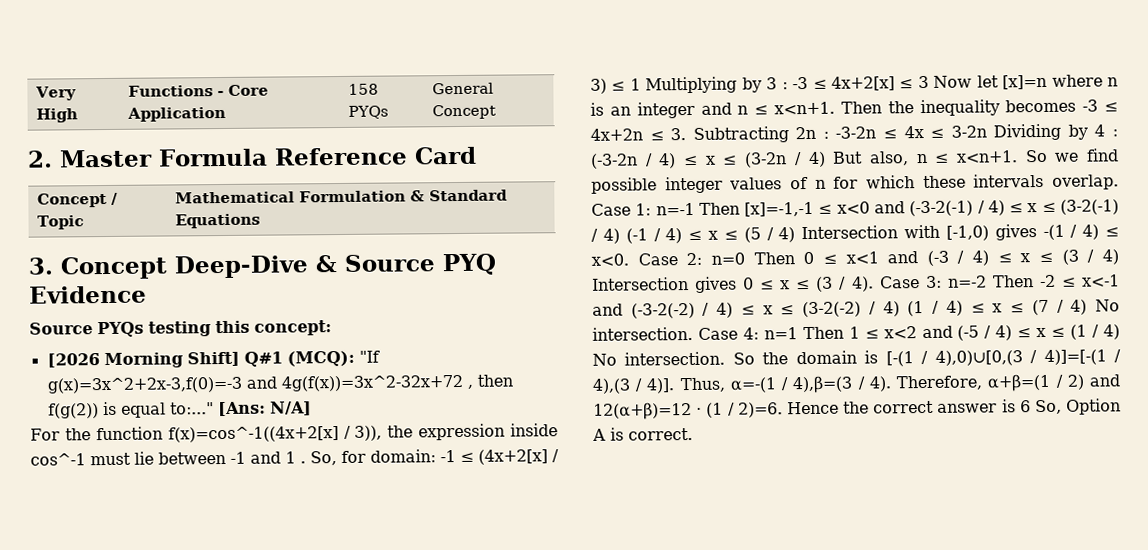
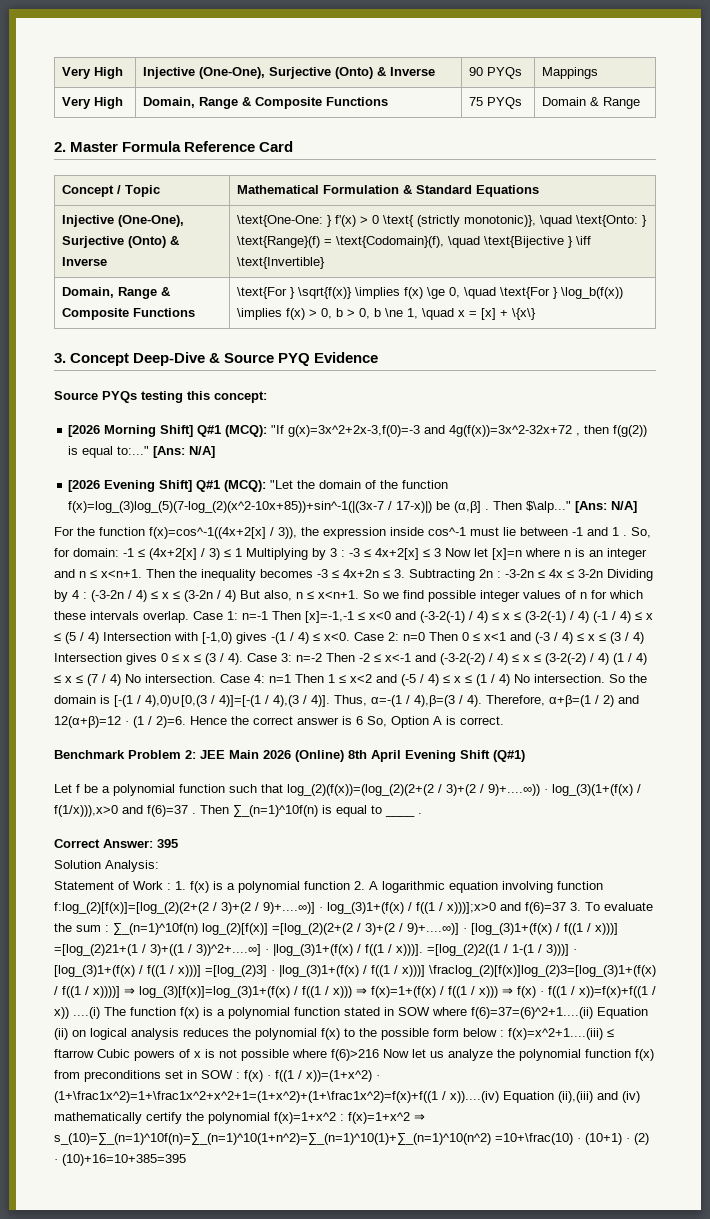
[34,86,77,101] [35,108,78,123] [127,84,269,97] [126,106,226,122] [347,83,379,95] [347,105,389,119] [431,82,494,95] [431,104,496,120] Very High | Functions - Core Application | 158 PYQs | General Concept -> [61,67,123,79] [142,67,435,79] [468,67,522,79] [541,67,598,79] [61,97,123,109] [142,97,388,109] [468,97,522,109] [541,97,640,109] Very High | Injective (One-One), Surjective (Onto) & Inverse | 90 PYQs | Mappings // Very High | Domain, Range & Composite Functions | 75 PYQs | Domain & Range
(260, 221) none -> [61,215,184,227] [61,236,179,248] [61,257,107,266] [236,215,647,227] [236,236,591,248] [236,257,325,269] [61,287,170,299] [61,308,195,320] [236,287,623,299] [236,308,536,320] // Injective (One-One), Surjective (Onto) & Inverse | \text{One-One: } f'(x) > 0 \text{ (strictly monotonic)}, \quad \text{Onto: } \text{Range}(f) = \text{Codomain}(f), \quad \text{Bijective } \iff \text{Invertible} // Domain, Range & Composite Functions | \text{For } \sqrt{f(x)} \implies f(x) \ge 0, \quad \text{For } \log_b(f(x)) \implies f(x) > 0, b > 0, b \ne 1, \quad x = [x] + \{x\}
(312, 408) none -> [68,480,449,492] [68,501,638,513] // [2026 Evening Shift] Q#1 (MCQ): "Let the domain of the function f(x)=log_(3)log_(5)(7-log_(2)(x^2-10x+85))+sin^-1(|(3x-7 / 17-x)|) be (α,β] . Then $\alp..." [Ans: N/A]
(693, 434) none -> [54,750,525,762] [54,784,641,796] [54,805,382,817] [385,814,415,817] [418,813,422,814] [54,839,178,848] [54,860,159,872] [54,881,603,893] [54,902,653,914] [54,923,618,935] [54,944,577,956] [54,965,656,977] [54,986,656,998] [54,1007,648,1019] [54,1028,614,1040] [54,1049,654,1061] [54,1070,380,1082] [54,1091,640,1103] [54,1112,425,1124] [54,1133,649,1145] [54,1154,186,1166] // Benchmark Problem 2: JEE Main 2026 (Online) 8th April Evening Shift (Q#1) // Let f be a polynomial function such that log_(2)(f(x))=(log_(2)(2+(2 / 3)+(2 / 9)+....∞)) · log_(3)(1+(f(x) / f(1/x))),x>0 and f(6)=37 . Then ∑_(n=1)^10f(n) is equal to ____ . // Correct Answer: 395 // Solution Analysis: // Statement of Work : 1. f(x) is a polynomial function 2. A logarithmic equation involving function f:log_(2)[f(x)]=[log_(2)(2+(2 / 3)+(2 / 9)+....∞)] · log_(3)1+(f(x) / f((1 / x)))];x>0 and f(6)=37 3. To evaluate the sum : ∑_(n=1)^10f(n) log_(2)[f(x)] =[log_(2)(2+(2 / 3)+(2 / 9)+....∞)] · [log_(3)1+(f(x) / f((1 / x)))] =[log_(2)21+(1 / 3)+((1 / 3))^2+....∞] · |log_(3)1+(f(x) / f((1 / x)))]. =[log_(2)2((1 / 1-(1 / 3)))] · [log_(3)1+(f(x) / f((1 / x)))] =[log_(2)3] · |log_(3)1+(f(x) / f((1 / x)))] \fraclog_(2)[f(x)]log_(2)3=[log_(3)1+(f(x) / f((1 / x))))] ⇒ log_(3)[f(x)]=log_(3)1+(f(x) / f((1 / x))) ⇒ f(x)=1+(f(x) / f((1 / x))) ⇒ f(x) · f((1 / x))=f(x)+f((1 / x)) ....(i) The function f(x) is a polynomial function stated in SOW where f(6)=37=(6)^2+1....(ii) Equation (ii) on logical analysis reduces the polynomial f(x) to the possible form below : f(x)=x^2+1....(iii) ≤ ftarrow Cubic powers of x is not possible where f(6)>216 Now let us analyze the polynomial function f(x) from preconditions set in SOW : f(x) · f((1 / x))=(1+x^2) · (1+\frac1x^2)=1+\frac1x^2+x^2+1=(1+x^2)+(1+\frac1x^2)=f(x)+f((1 / x))....(iv) Equation (ii),(iii) and (iv) mathematically certify the polynomial f(x)=1+x^2 : f(x)=1+x^2 ⇒ s_(10)=∑_(n=1)^10f(n)=∑_(n=1)^10(1+n^2)=∑_(n=1)^10(1)+∑_(n=1)^10(n^2) =10+\frac(10) · (10+1) · (2) · (10)+16=10+385=395

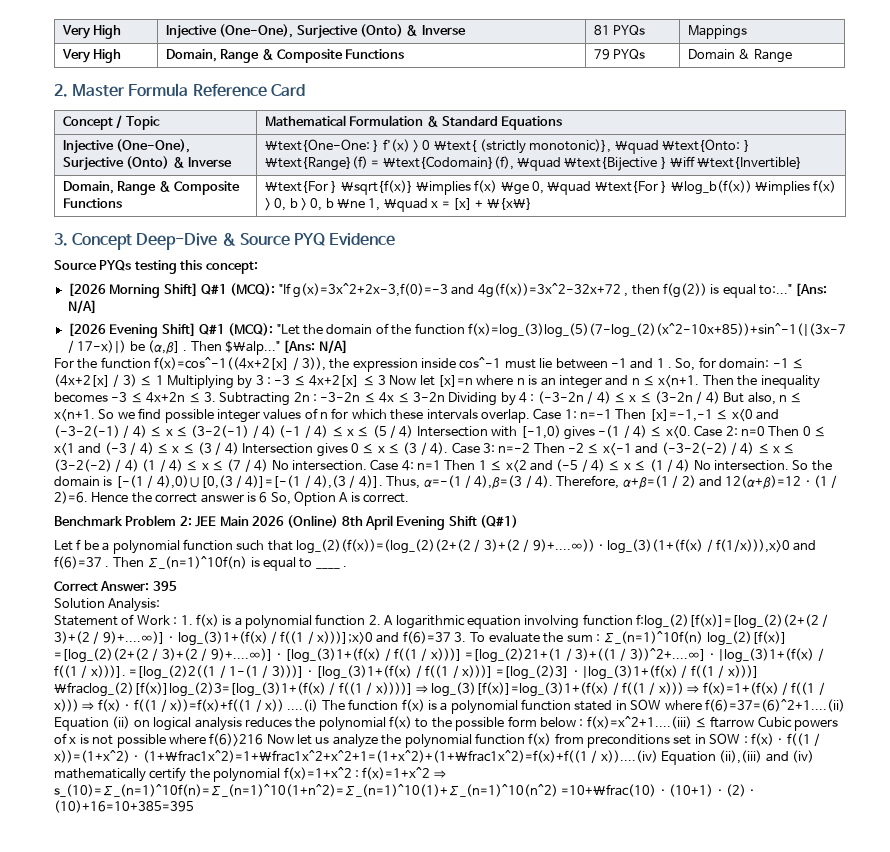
[468,67,483,76] 90 -> [593,25,610,35] 81
[468,97,483,106] 75 -> [593,49,610,60] 79

